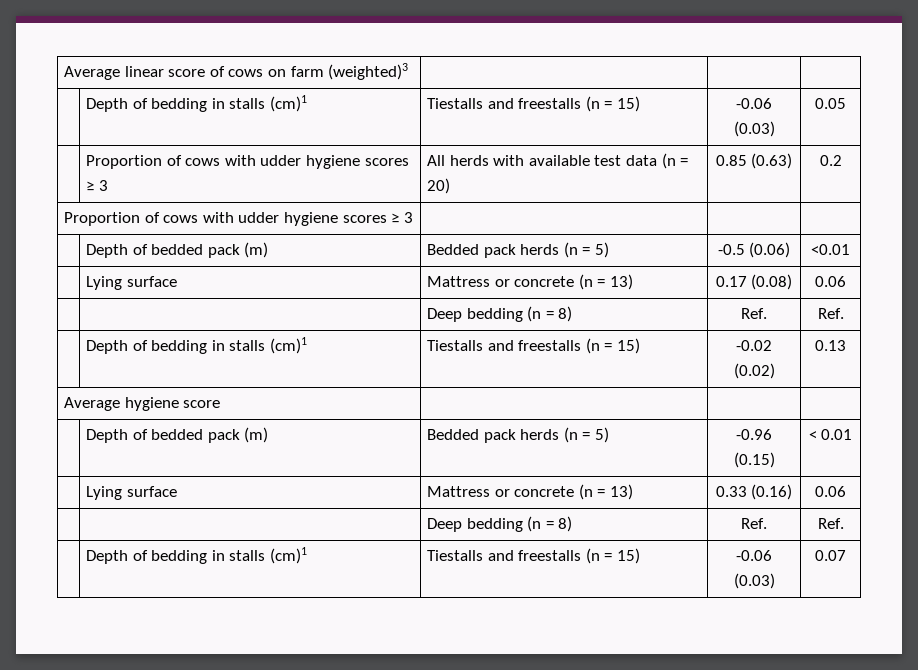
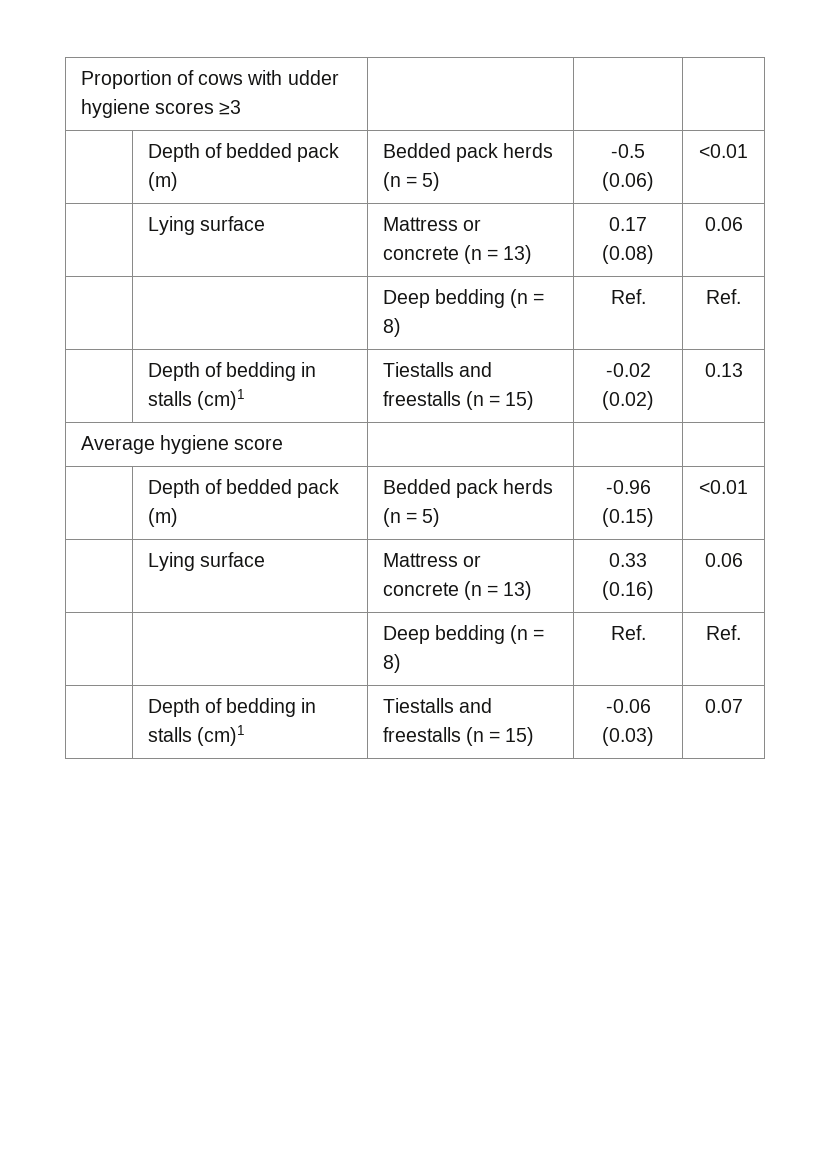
[63,63,409,80] [85,95,307,112] [426,96,640,112] [736,98,772,109] [733,121,775,137] [815,98,846,109] [85,155,409,169] [85,180,108,191] [426,153,689,169] [426,178,450,194] [715,153,793,169] [819,155,842,166] [63,212,413,226] Average linear score of cows on farm (weighted)3 | | | // | Depth of bedding in stalls (cm)1 | Tiestalls and freestalls (n = 15) | -0.06 (0.03) | 0.05 // | Proportion of cows with udder hygiene scores ≥ 3 | All herds with available test data (n = 20) | 0.85 (0.63) | 0.2 // Proportion of cows with udder hygiene scores ≥ 3 -> [80,70,339,89] [80,99,242,118] Proportion of cows with udder hygiene scores ≥3
[808,429,853,440] < 0.01 -> [699,480,748,494] <0.01

